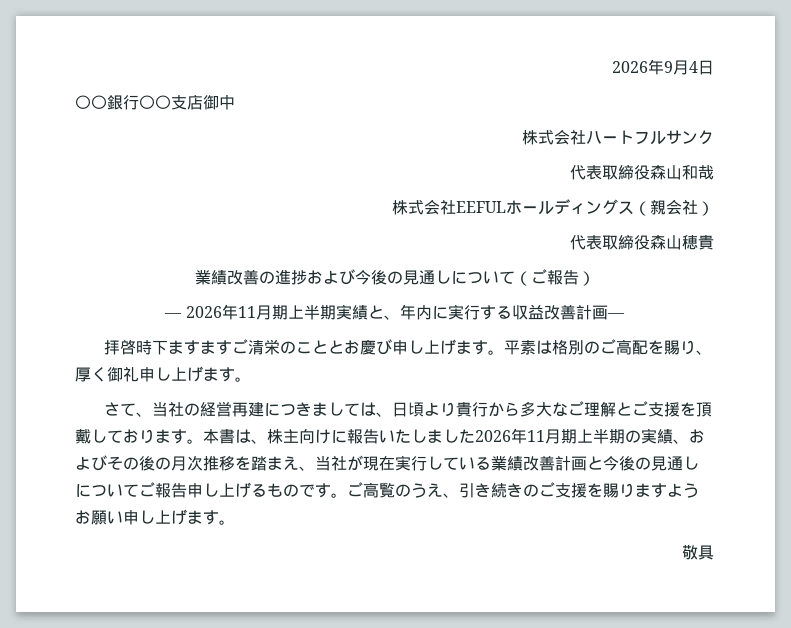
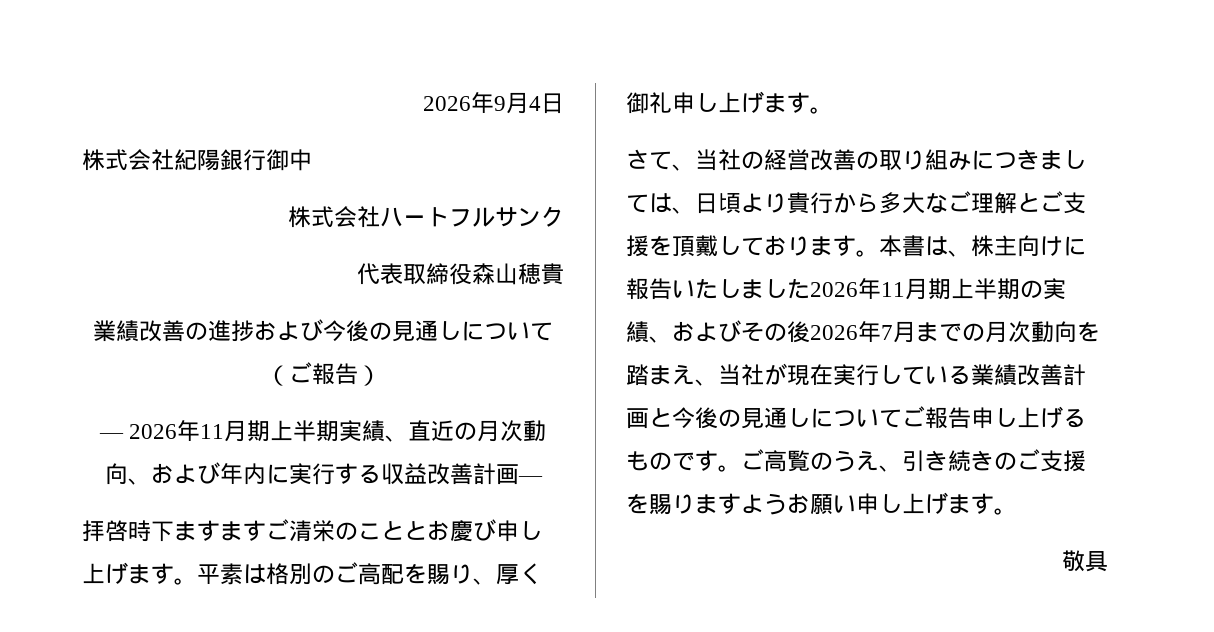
[75,95,203,110] 〇〇銀行〇〇支店 -> [82,149,266,171] 株式会社紀陽銀行
[570,164,714,180] [392,199,714,216] // 代表取締役森山和哉 // 株式会社EEFULホールディングス（親会社） -> (564, 216) none
[367,305,400,320] と、 -> [385,420,547,442] [104,462,220,485] 、直近の月次動向、および
[231,402,264,417] 再建 -> [810,149,971,171] 改善の取り組み
[155,455,235,471] の月次推移 -> [810,321,1077,343] 2026年7月までの月次動向

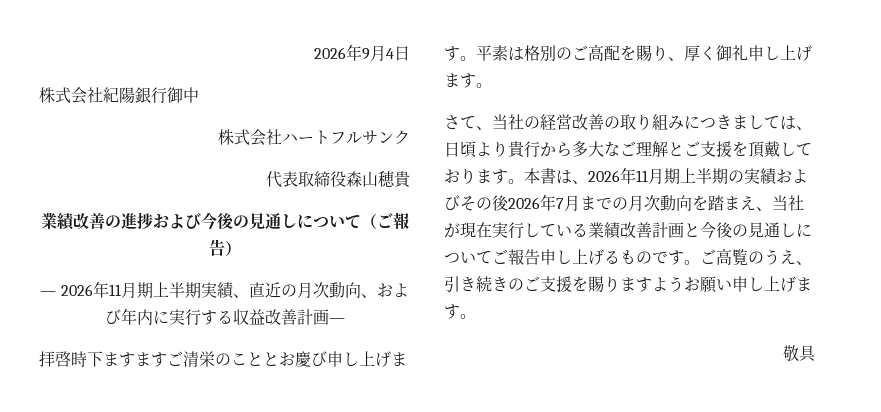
[971,235,1086,257] [626,278,810,300] 株主向けに報告いたしました -> (588, 182) none
[649,336,672,343] 、 -> (777, 176) none

